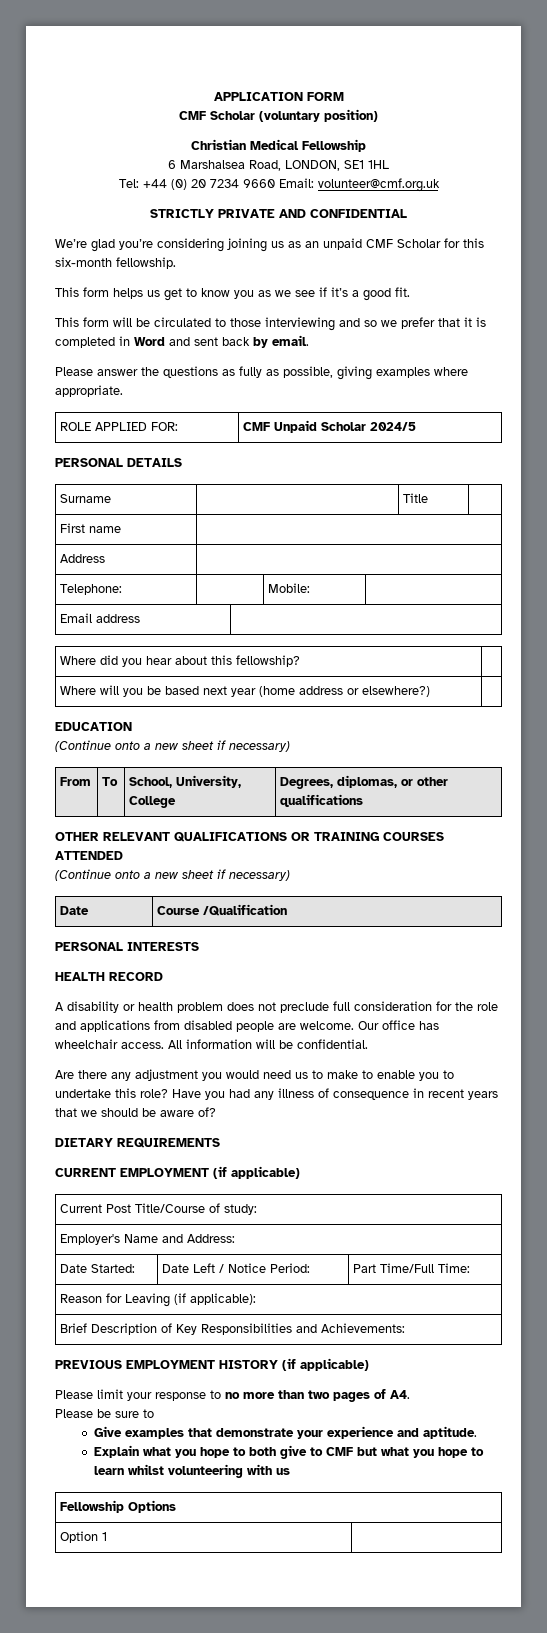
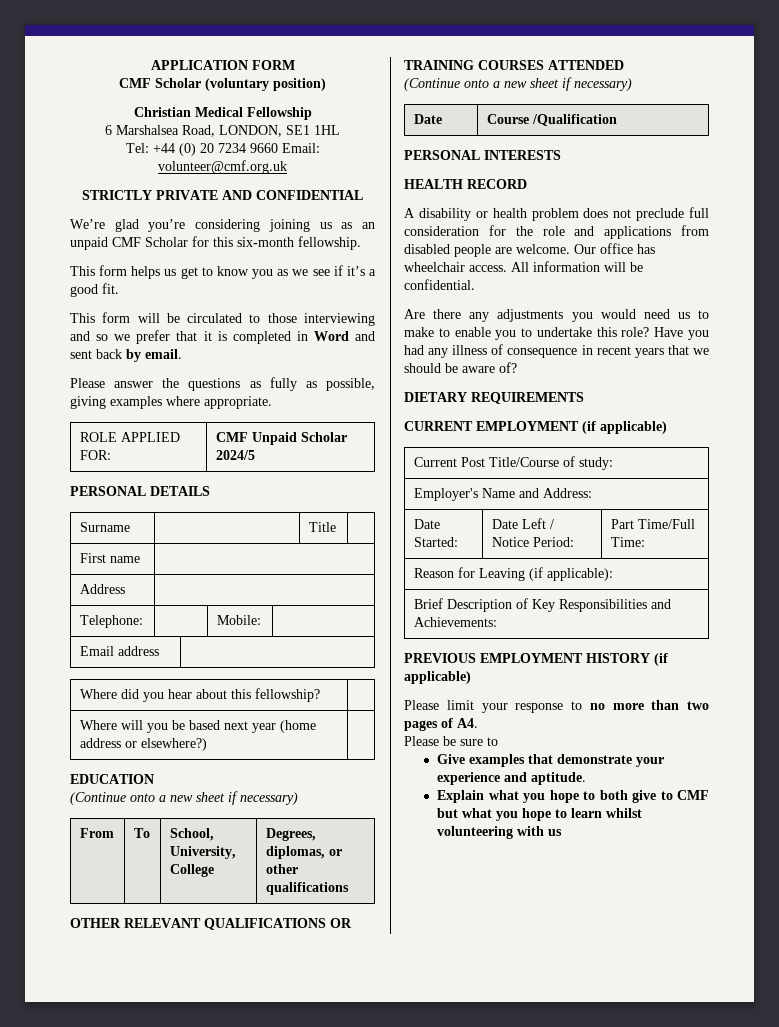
[135,1069,198,1081] adjustment -> [497,309,564,322] adjustments
[60,1500,177,1513] [60,1531,108,1543] // Fellowship Options // Option 1 | -> (563, 832) none

